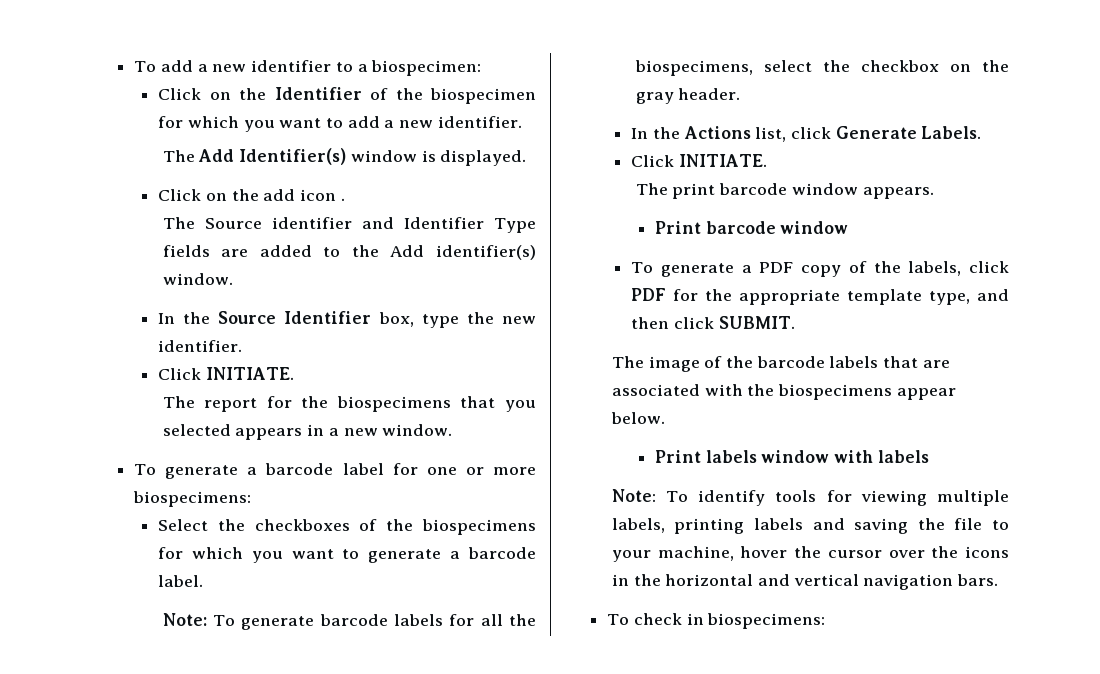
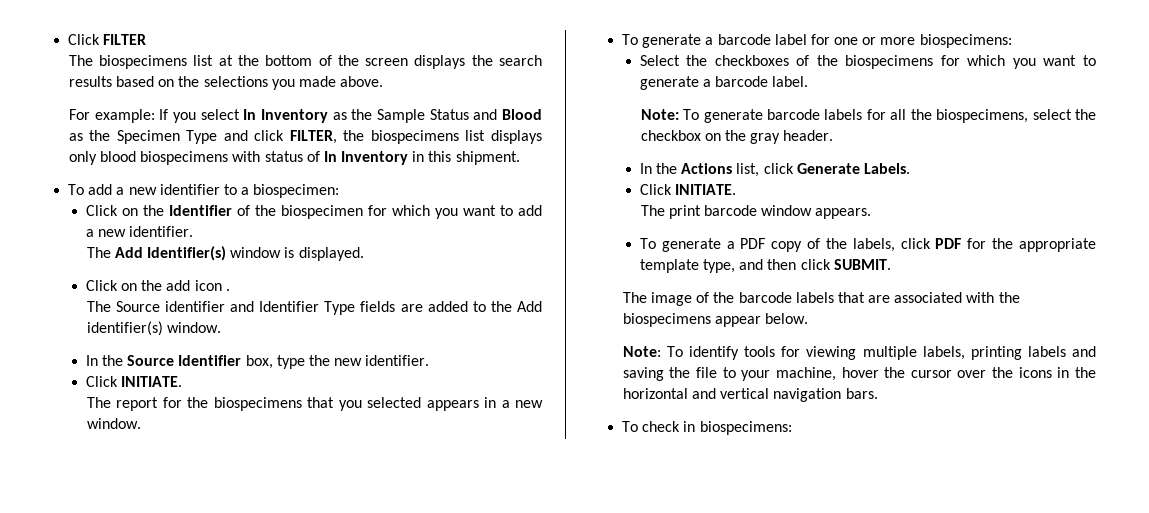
(134, 66) none -> [67,34,147,45] [68,55,543,69] [68,76,384,90] [68,109,542,123] [68,130,542,144] [68,151,520,165] Click FILTER // The biospecimens list at the bottom of the screen displays the search results based on the selections you made above. // For example: If you select In Inventory as the Sample Status and Blood as the Specimen Type and click FILTER, the biospecimens list displays only blood biospecimens with status of In Inventory in this shipment. //
[655,221,849,234] // Print barcode window -> (872, 213) none
[655,450,929,463] // Print labels window with labels -> (809, 318) none

